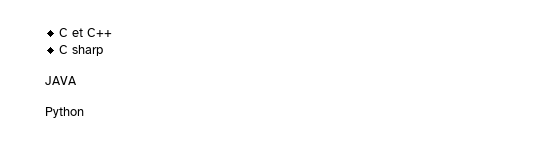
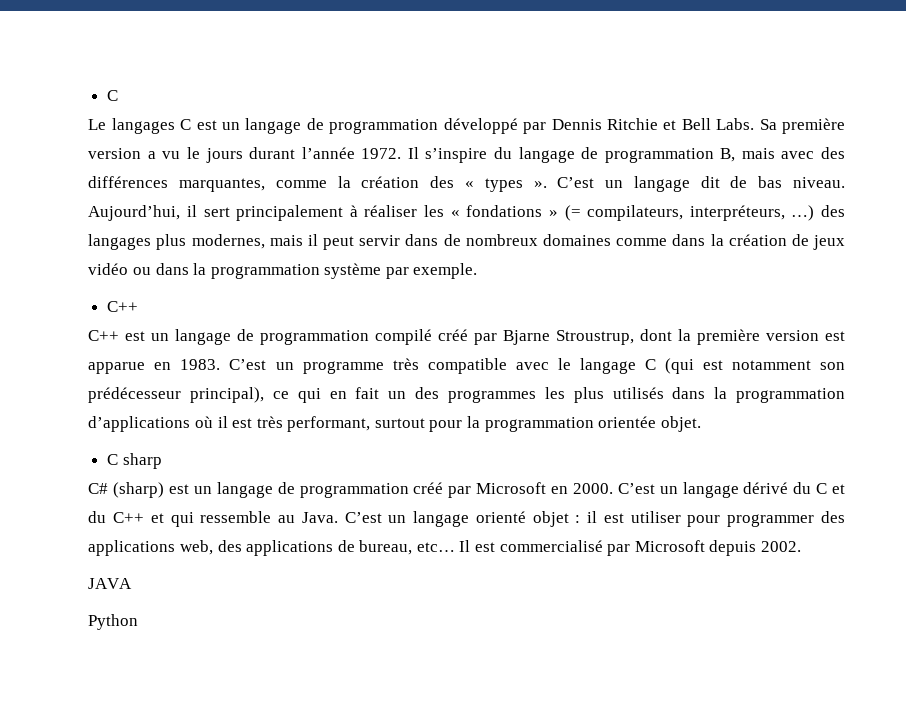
[59,28,113,37] [59,45,104,56] C et C++ // C sharp -> [107,90,119,101] [88,118,845,134] [88,147,845,163] [88,176,845,192] [88,205,846,221] [88,234,845,250] [88,263,478,279] [107,301,139,312] [88,329,846,345] [88,358,845,374] [88,387,845,403] [88,416,701,432] [107,453,162,469] [88,482,845,498] [88,511,845,527] [88,540,801,556] C // Le langages C est un langage de programmation développé par Dennis Ritchie et Bell Labs. Sa première version a vu le jours durant l’année 1972. Il s’inspire du langage de programmation B, mais avec des différences marquantes, comme la création des « types ». C’est un langage dit de bas niveau. Aujourd’hui, il sert principalement à réaliser les « fondations » (= compilateurs, interpréteurs, …) des langages plus modernes, mais il peut servir dans de nombreux domaines comme dans la création de jeux vidéo ou dans la programmation système par exemple. // C++ // C++ est un langage de programmation compilé créé par Bjarne Stroustrup, dont la première version est apparue en 1983. C’est un programme très compatible avec le langage C (qui est notamment son prédécesseur principal), ce qui en fait un des programmes les plus utilisés dans la programmation d’applications où il est très performant, surtout pour la programmation orientée objet. // C sharp // C# (sharp) est un langage de programmation créé par Microsoft en 2000. C’est un langage dérivé du C et du C++ et qui ressemble au Java. C’est un langage orienté objet : il est utiliser pour programmer des applications web, des applications de bureau, etc… Il est commercialisé par Microsoft depuis 2002.

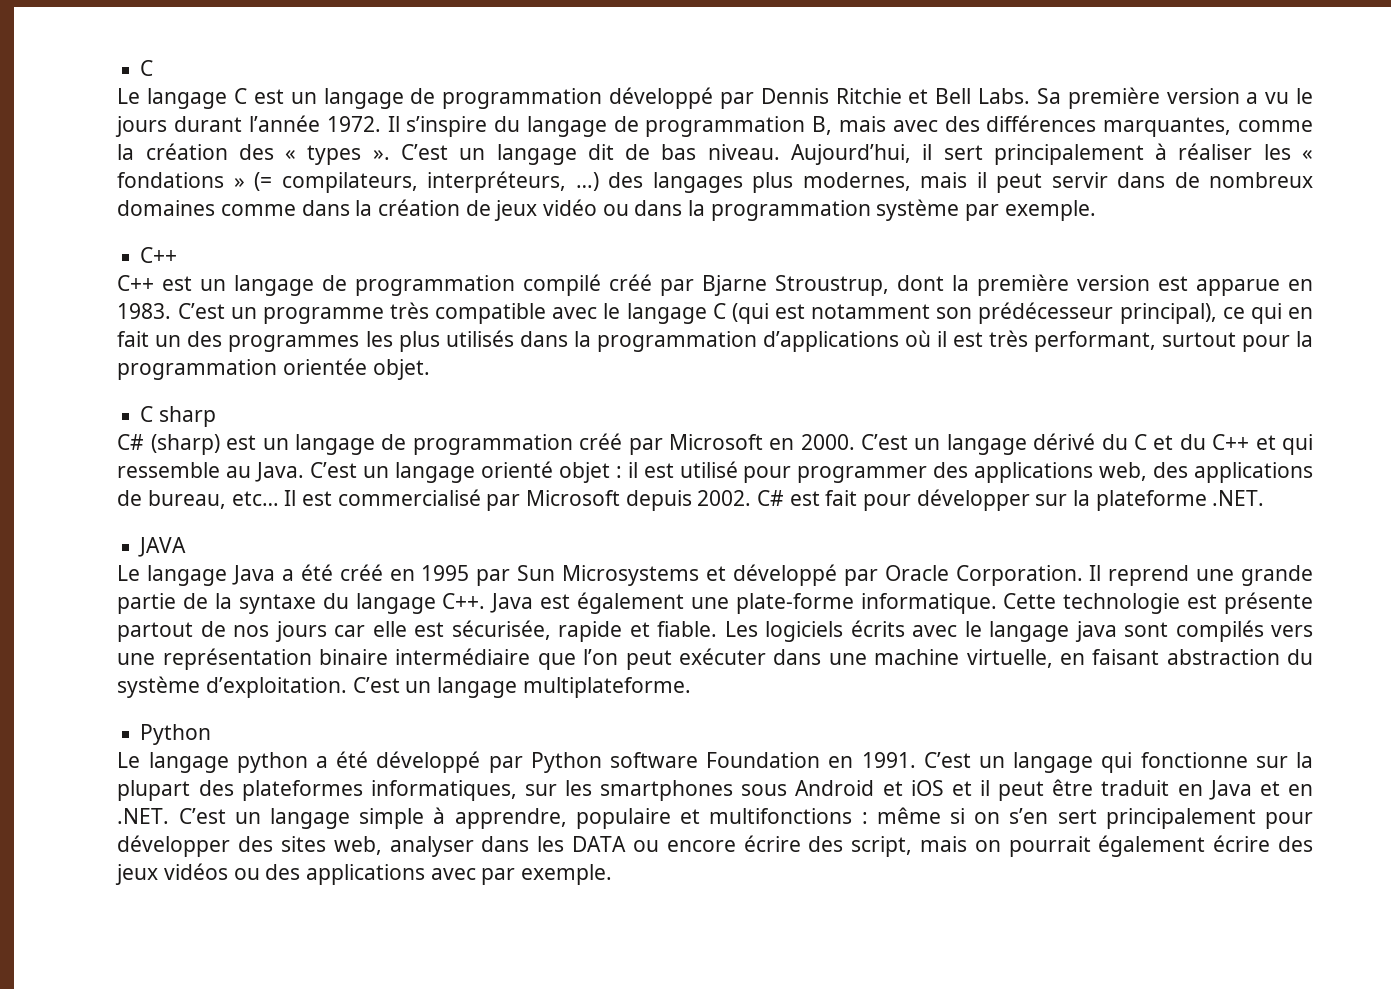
[111,118,175,134] langages -> [147,88,228,109] langage
[630,511,681,523] utiliser -> [679,461,738,478] utilisé
[88,578,133,589] [88,614,139,630] // JAVA // Python -> [757,489,1265,511] [138,537,187,557] [117,564,1314,586] [117,592,1313,614] [117,620,1314,642] [117,648,1314,670] [117,676,691,698] [140,724,212,745] [117,751,1313,773] [117,779,1313,801] [117,807,1313,829] [117,835,1314,857] [115,863,613,885] C# est fait pour développer sur la plateforme .NET. // JAVA // Le langage Java a été créé en 1995 par Sun Microsystems et développé par Oracle Corporation. Il reprend une grande partie de la syntaxe du langage C++. Java est également une plate-forme informatique. Cette technologie est présente partout de nos jours car elle est sécurisée, rapide et fiable. Les logiciels écrits avec le langage java sont compilés vers une représentation binaire intermédiaire que l’on peut exécuter dans une machine virtuelle, en faisant abstraction du système d’exploitation. C’est un langage multiplateforme. // Python // Le langage python a été développé par Python software Foundation en 1991. C’est un langage qui fonctionne sur la plupart des plateformes informatiques, sur les smartphones sous Android et iOS et il peut être traduit en Java et en .NET. C’est un langage simple à apprendre, populaire et multifonctions : même si on s’en sert principalement pour développer des sites web, analyser dans les DATA ou encore écrire des script, mais on pourrait également écrire des jeux vidéos ou des applications avec par exemple.

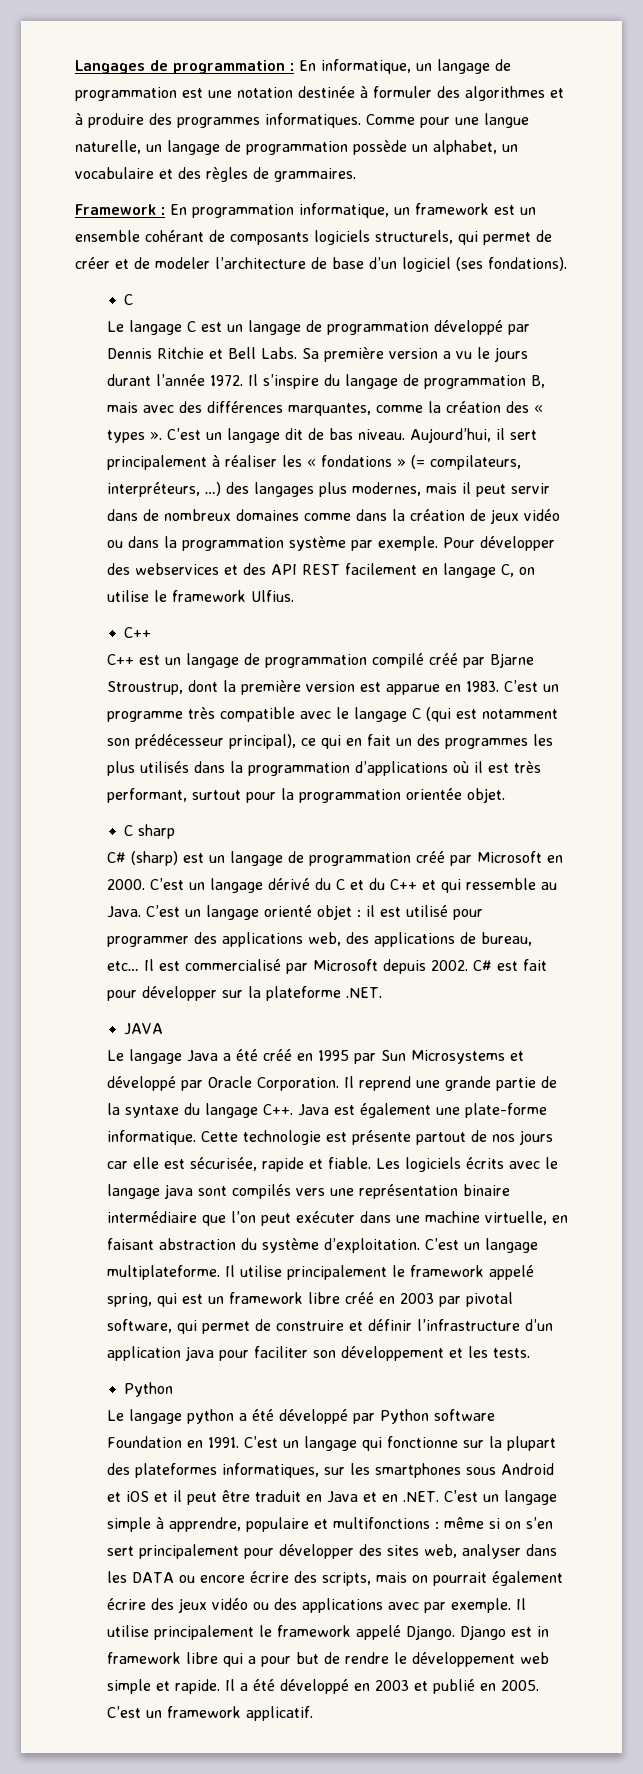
(140, 68) none -> [75,59,511,74] [75,86,564,101] [75,113,529,128] [75,140,518,155] [75,167,356,182] [75,203,536,218] [75,230,552,245] [75,257,567,272] Langages de programmation : En informatique, un langage de programmation est une notation destinée à formuler des algorithmes et à produire des programmes informatiques. Comme pour une langue naturelle, un langage de programmation possède un alphabet, un vocabulaire et des règles de grammaires. // Framework : En programmation informatique, un framework est un ensemble cohérant de composants logiciels structurels, qui permet de créer et de modeler l’architecture de base d’un logiciel (ses fondations). //
(1096, 210) none -> [442,536,555,551] [106,563,535,578] [106,590,294,602] Pour développer des webservices et des API REST facilement en langage C, on utilise le framework Ulfius.
(691, 687) none -> [224,1265,534,1280] [106,1292,513,1307] [106,1319,553,1334] [106,1346,530,1361] Il utilise principalement le framework appelé spring, qui est un framework libre créé en 2003 par pivotal software, qui permet de construire et définir l’infrastructure d’un application java pour faciliter son développement et les tests.
[851,836,913,857] script, -> [321,1572,371,1586] scripts,
[164,863,229,880] vidéos -> [211,1598,248,1610] vidéo
(613, 874) none -> [515,1598,526,1610] [106,1625,549,1640] [106,1652,549,1667] [106,1679,539,1694] [106,1706,313,1721] Il utilise principalement le framework appelé Django. Django est in framework libre qui a pour but de rendre le développement web simple et rapide. Il a été développé en 2003 et publié en 2005. C’est un framework applicatif.

